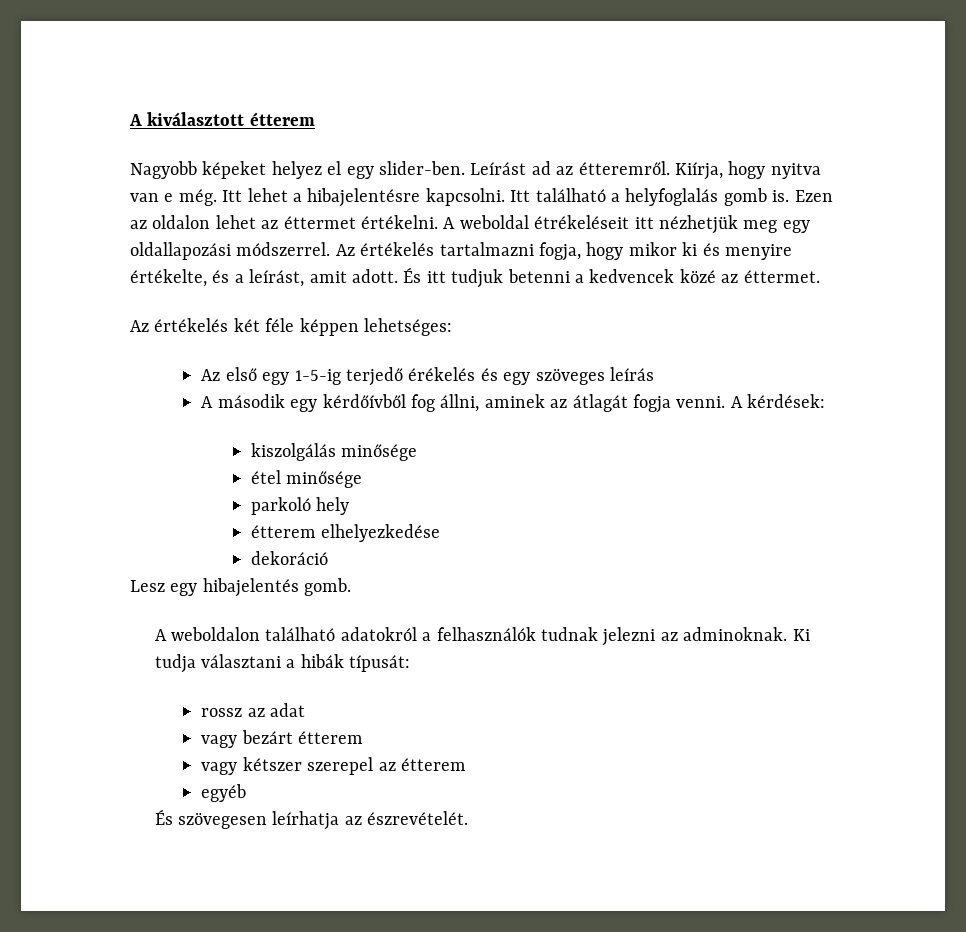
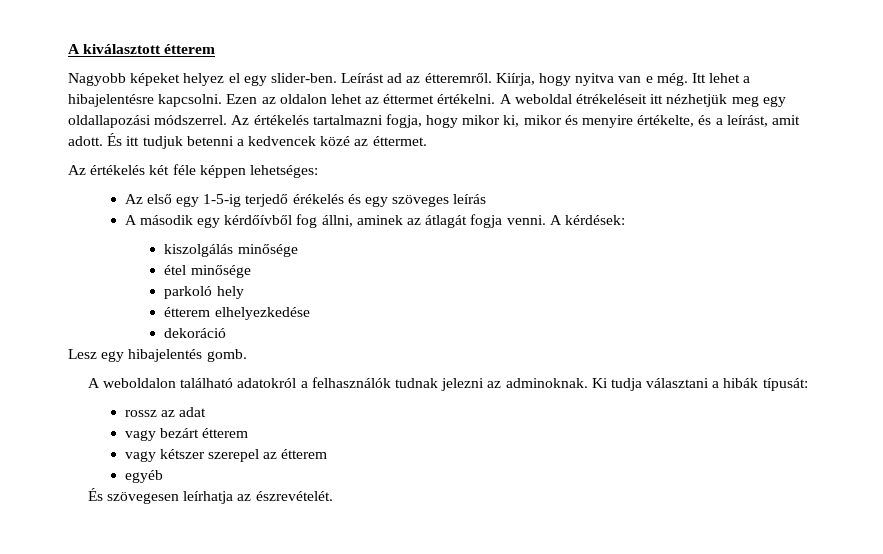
[510,188,790,206] Itt található a helyfoglalás gomb is. -> (223, 100) none
[682,242,698,256] ki -> [503,115,562,127] ki, mikor

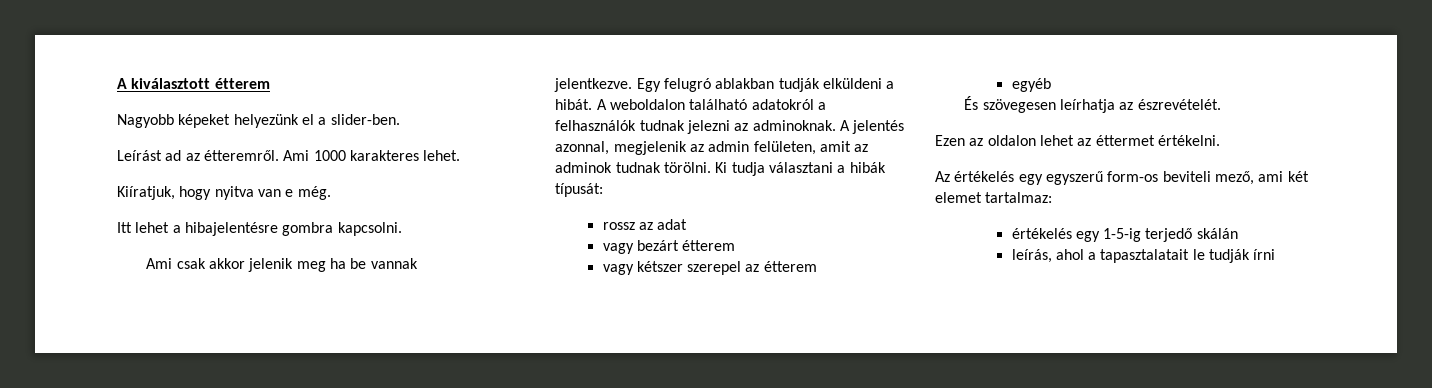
[183,73,267,86] helyez el egy -> [233,114,327,128] helyezünk el a
(337, 78) none -> (400, 119) //
[495,73,535,86] Kiírja, -> [283,150,461,161] [117,186,175,200] Ami 1000 karakteres lehet. // Kiíratjuk,
(688, 79) none -> (331, 193) //
(154, 100) none -> [282,222,334,236] gombra
[226,94,786,107] [68,114,800,128] [68,133,427,149] [68,164,318,178] [124,194,487,207] [124,214,625,228] [164,244,298,257] [164,265,251,278] [164,286,244,299] [164,307,310,320] [164,328,227,338] [68,349,247,362] Ezen az oldalon lehet az éttermet értékelni. A weboldal étrékeléseit itt nézhetjük meg egy oldallapozási módszerrel. Az értékelés tartalmazni fogja, hogy mikor ki, mikor és menyire értékelte, és a leírást, amit adott. És itt tudjuk betenni a kedvencek közé az éttermet. // Az értékelés két féle képpen lehetséges: // Az első egy 1-5-ig terjedő érékelés és egy szöveges leírás // A második egy kérdőívből fog állni, aminek az átlagát fogja venni. A kérdések: // kiszolgálás minősége // étel minősége // parkoló hely // étterem elhelyezkedése // dekoráció // Lesz egy hibajelentés gomb. // -> [146,258,418,272] [554,78,895,92] [555,99,593,110] // Ami csak akkor jelenik meg ha be vannak jelentkezve. Egy felugró ablakban tudják elküldeni a hibát.
(588, 383) none -> [840,120,905,134] [555,141,869,155] [555,162,712,173] A jelentés azonnal, megjelenik az admin felületen, amit az adminok tudnak törölni.
(333, 496) none -> [935,135,1220,146] [935,171,1309,185] [935,192,1053,203] [1011,228,1238,242] [1011,249,1276,263] // Ezen az oldalon lehet az éttermet értékelni. // Az értékelés egy egyszerű form-os beviteli mező, ami két elemet tartalmaz: // értékelés egy 1-5-ig terjedő skálán // leírás, ahol a tapasztalatait le tudják írni

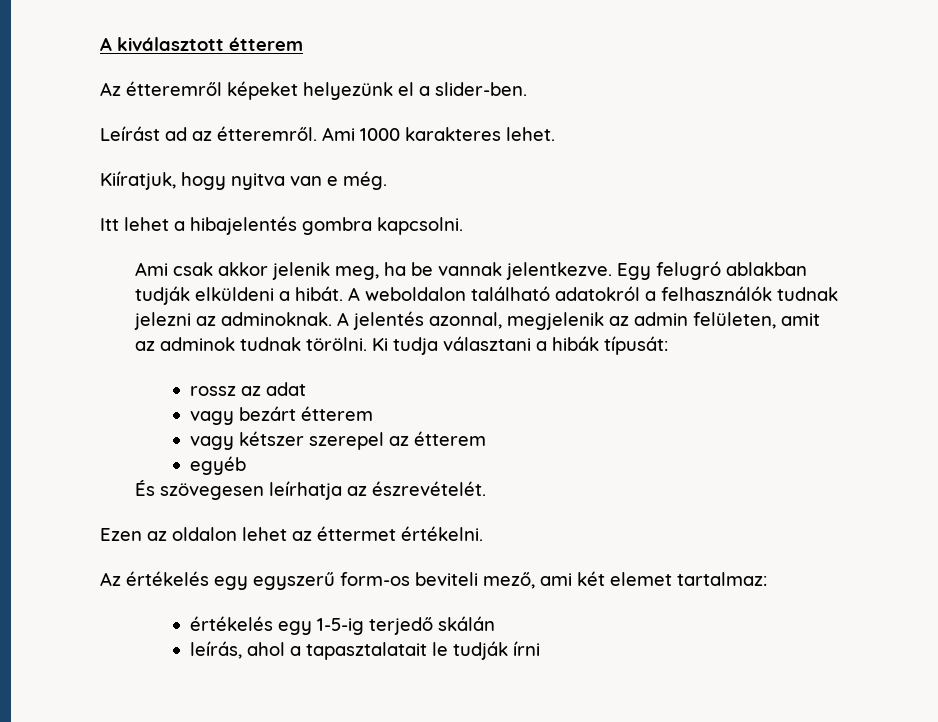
[117,114,174,128] Nagyobb -> [100,81,222,96] Az étteremről
[184,222,278,236] hibajelentésre -> [190,216,297,235] hibajelentés
[296,261,326,272] meg -> [334,266,379,280] meg,

